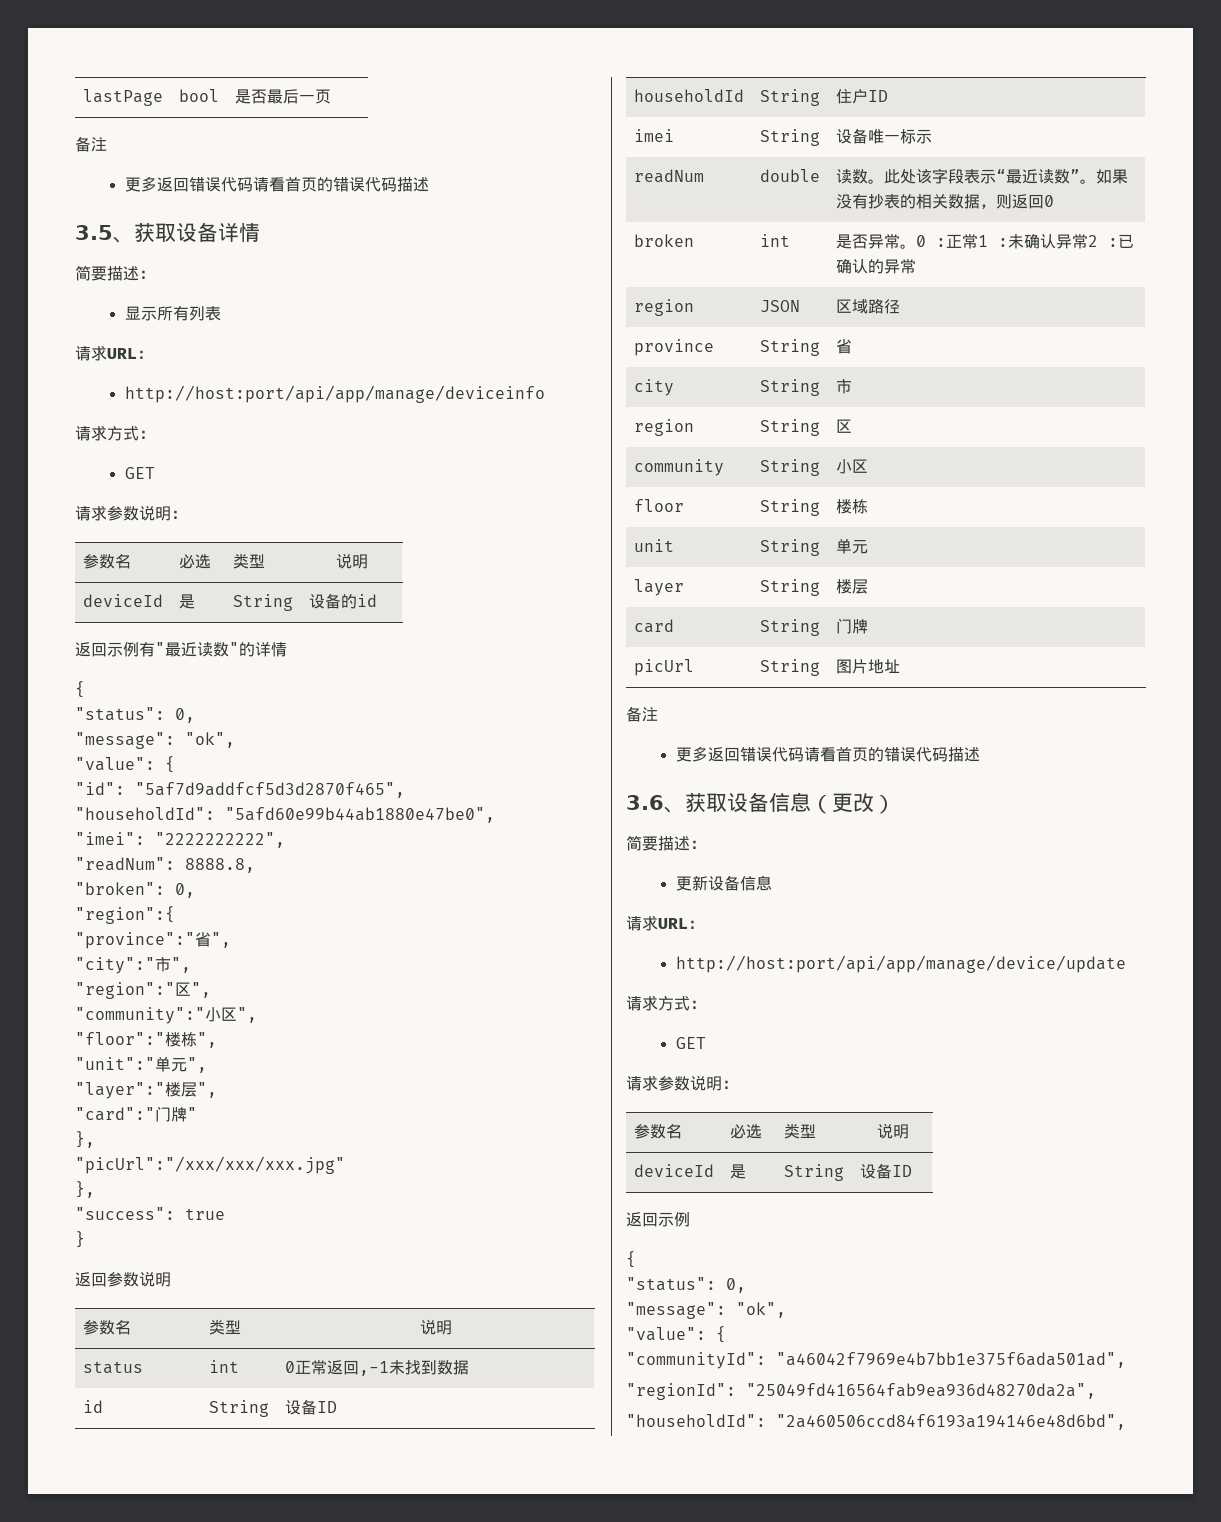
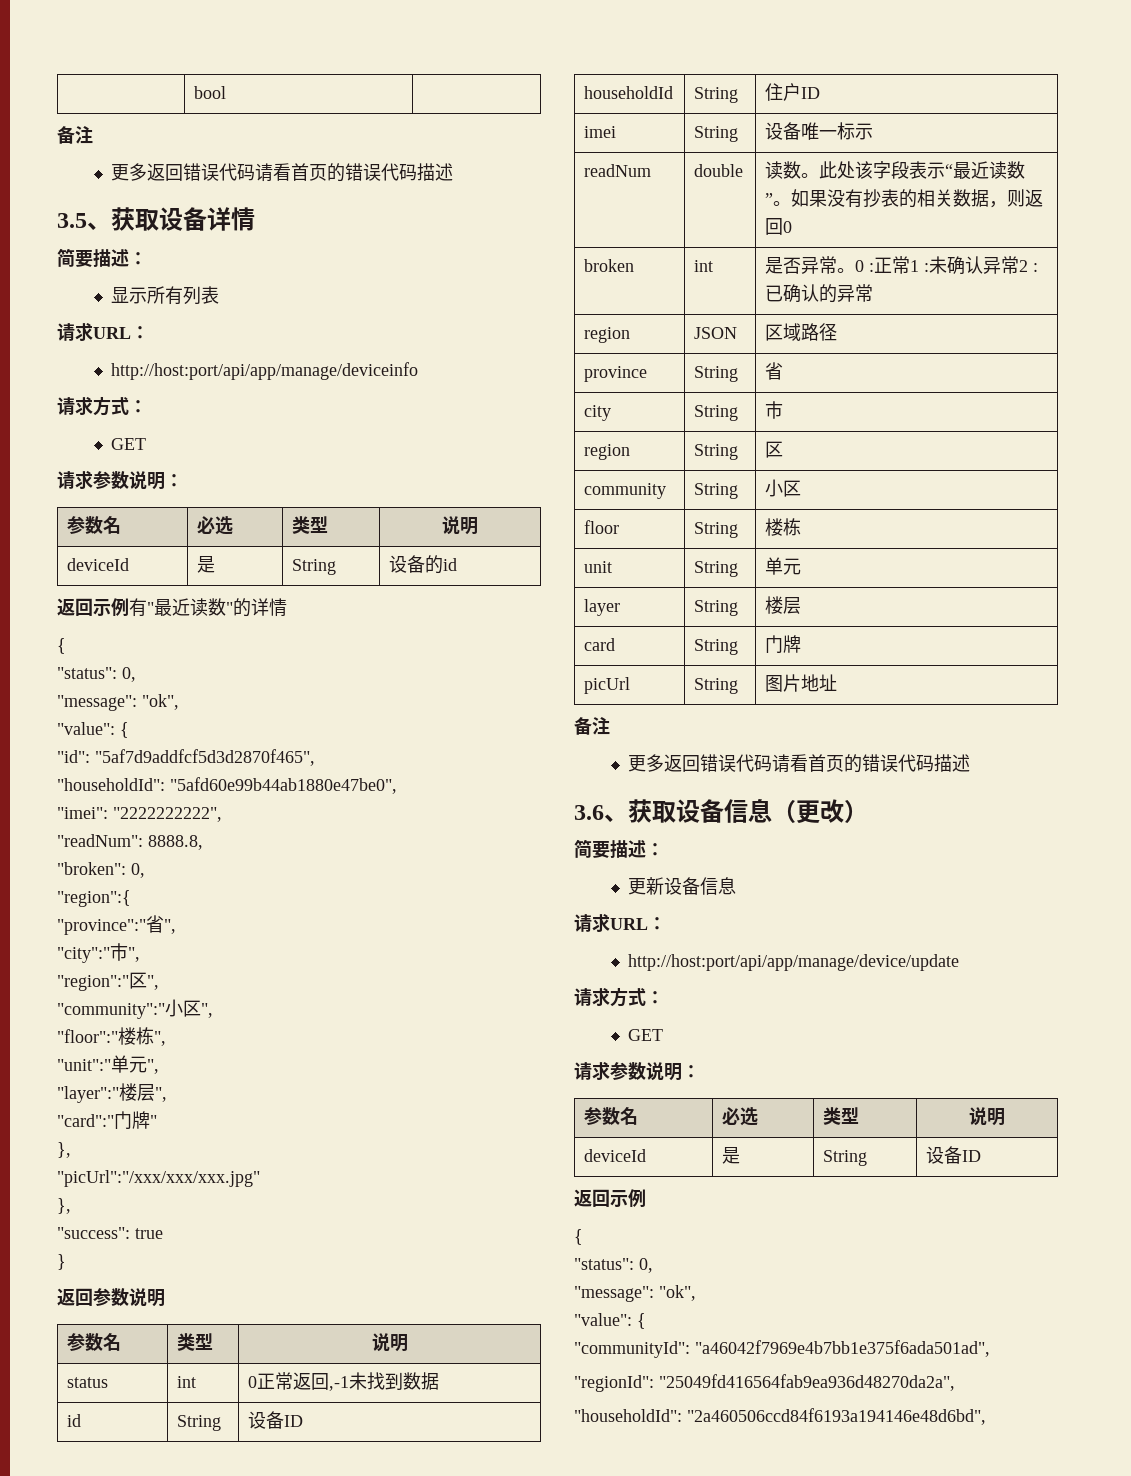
[82,89,163,106] lastPage -> (194, 92) none
[234,89,331,104] 是否最后一页 -> (227, 92) none

